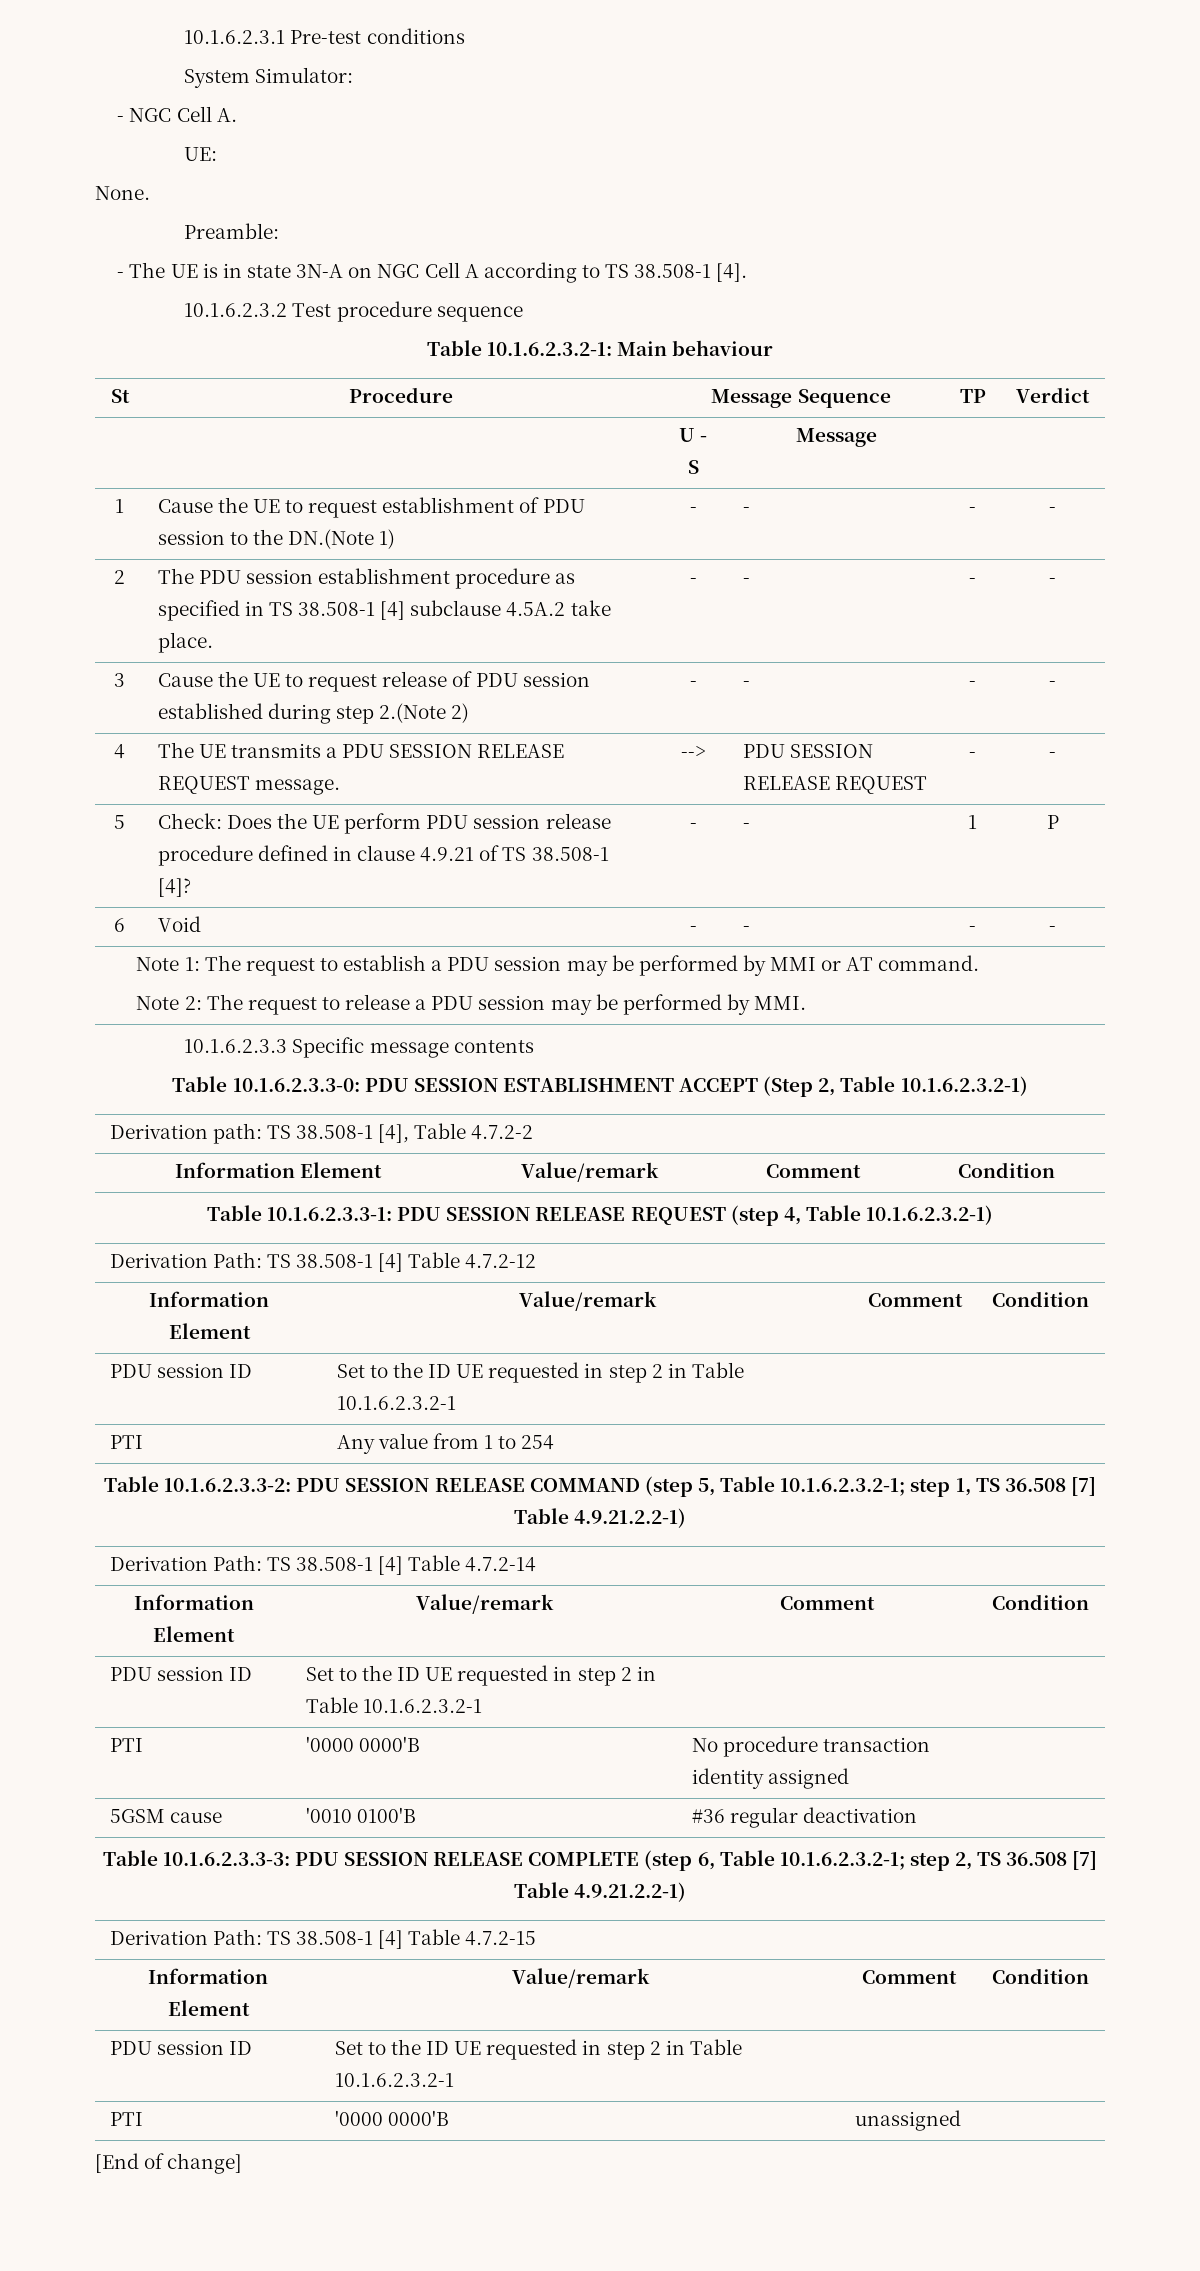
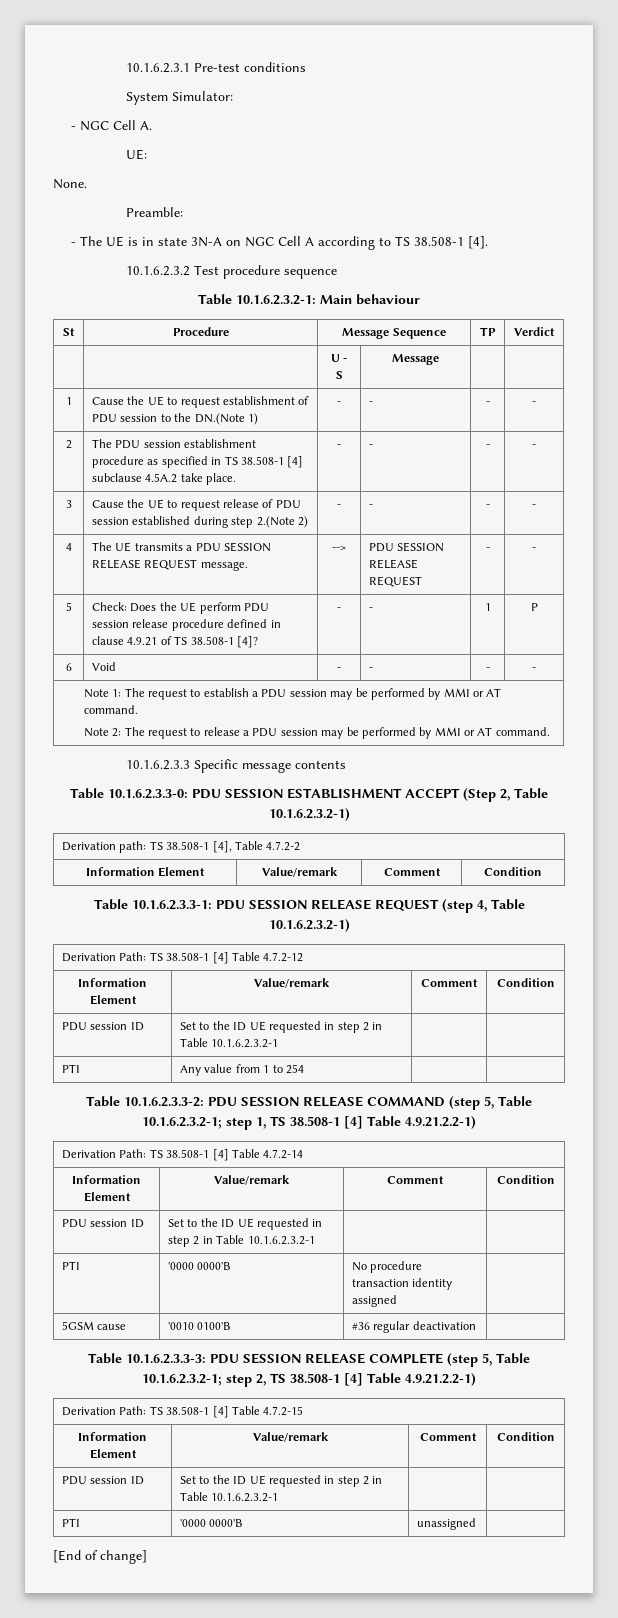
[754,996,807,1010] MMI. -> [434,727,550,736] MMI or AT command.
[1004,1477,1096,1496] 36.508 [7] -> [290,1116,363,1129] 38.508-1 [4]
[697,1852,715,1870] 6, -> [482,1353,492,1366] 5,
[1006,1851,1098,1870] 36.508 [7] -> [290,1373,363,1386] 38.508-1 [4]

